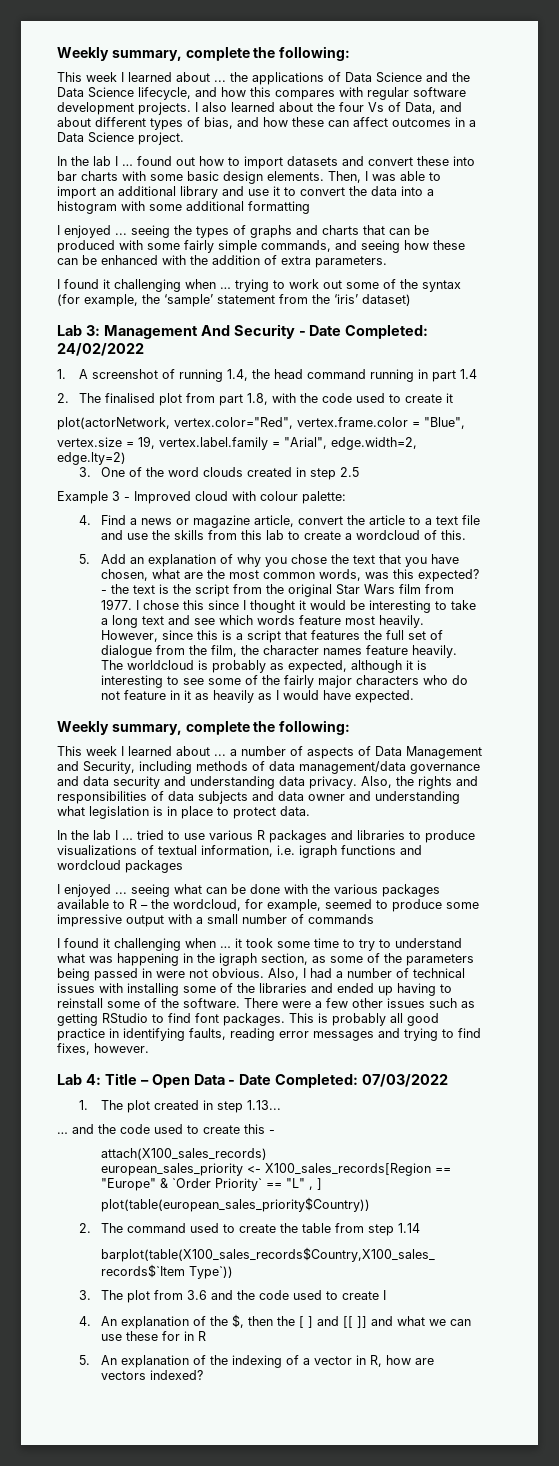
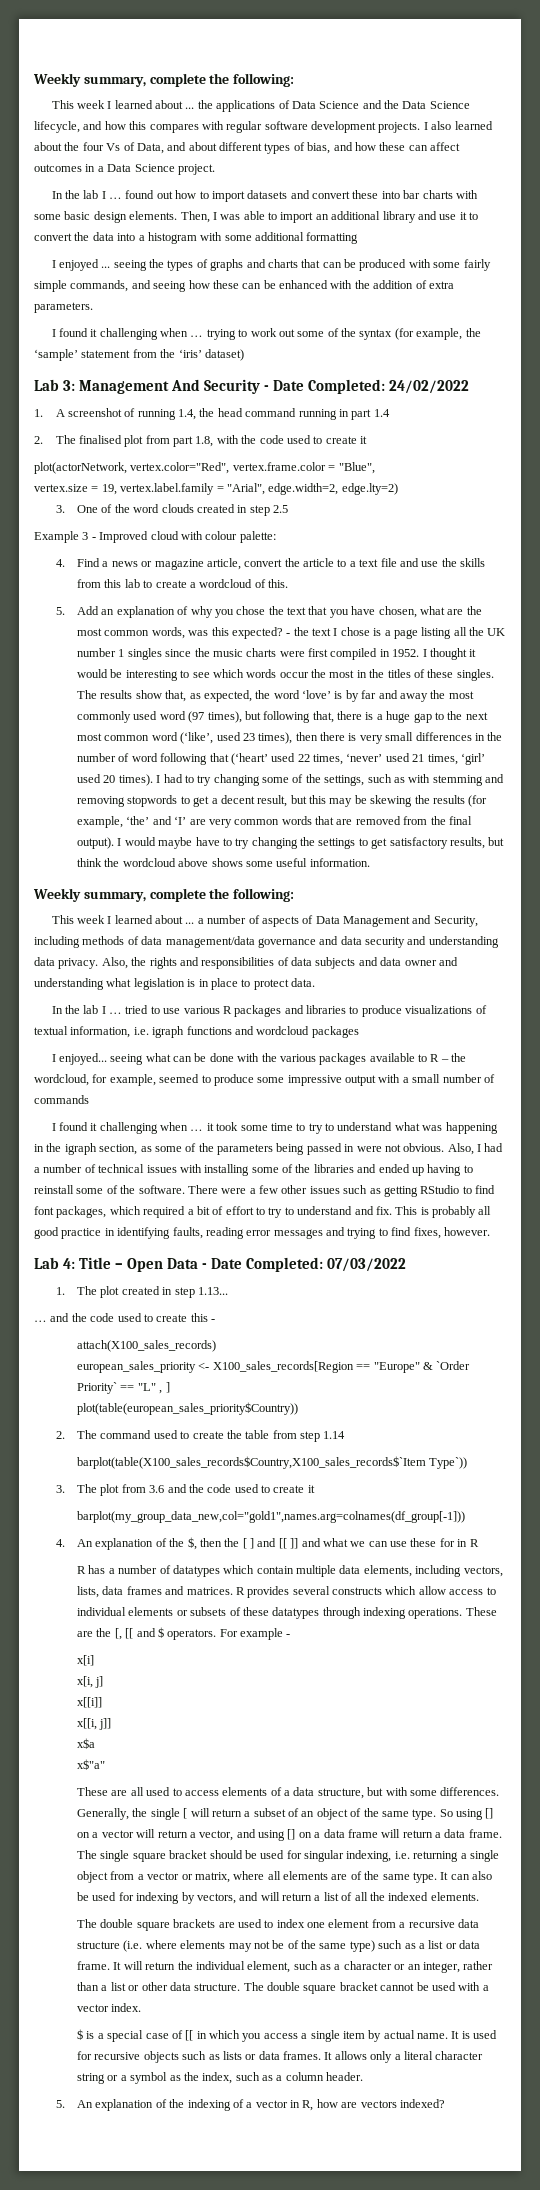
[159,584,455,597] [101,599,240,610] is the script from the original Star Wars film from 1977. I chose this since -> [333,627,506,639] [77,648,420,660] I chose is a page listing all the UK number 1 singles since the music charts were first compiled in 1952.
[451,600,477,610] [101,615,425,628] [101,630,444,643] [101,645,458,658] [101,660,428,673] [101,675,469,688] [101,690,415,703] take a long text and see which words feature most heavily. However, since this is a script that features the full set of dialogue from the film, the character names feature heavily. The worldcloud is probably as expected, although it is interesting to see some of the fairly major characters who do not feature in it as heavily as I would have expected. -> [192,669,494,681] [77,690,474,702] [77,711,488,723] [77,732,503,744] [77,753,485,765] [77,774,505,786] [77,795,488,807] [77,816,472,828] [77,837,505,849] [77,858,370,867] see which words occur the most in the titles of these singles. The results show that, as expected, the word ‘love’ is by far and away the most commonly used word (97 times), but following that, there is a huge gap to the next most common word (‘like’, used 23 times), then there is very small differences in the number of word following that (‘heart’ used 22 times, ‘never’ used 21 times, ‘girl’ used 20 times). I had to try changing some of the settings, such as with stemming and removing stopwords to get a decent result, but this may be skewing the results (for example, ‘the’ and ‘I’ are very common words that are removed from the final output). I would maybe have to try changing the settings to get satisfactory results, but think the wordcloud above shows some useful information.
[64,884,127,897] enjoyed ... -> [58,1053,107,1065] enjoyed...
[223,1013,285,1026] packages. -> [56,1206,392,1218] packages, which required a bit of effort to try to understand and fix.
[383,1290,387,1300] I -> [307,1485,315,1493] [77,1511,466,1523] it // barplot(my_group_data_new,col="gold1",names.arg=colnames(df_group[-1]))
(207, 1336) none -> [77,1565,503,1577] [77,1586,496,1598] [77,1607,497,1619] [77,1627,291,1640] [77,1655,95,1666] [77,1676,104,1688] [77,1697,103,1708] [77,1718,112,1730] [77,1738,96,1749] [77,1759,106,1770] [77,1787,500,1799] [77,1808,494,1820] [77,1829,502,1841] [77,1850,499,1862] [77,1871,493,1883] [77,1892,479,1904] [77,1919,479,1931] [77,1940,481,1952] [77,1961,494,1973] [77,1982,489,1994] [77,2003,142,2012] [77,2029,498,2042] [77,2051,484,2063] [77,2072,364,2084] // R has a number of datatypes which contain multiple data elements, including vectors, lists, data frames and matrices. R provides several constructs which allow access to individual elements or subsets of these datatypes through indexing operations. These are the [, [[ and $ operators. For example - // x[i] // x[i, j] // x[[i]] // x[[i, j]] // x$a // x$"a" // These are all used to access elements of a data structure, but with some differences. Generally, the single [ will return a subset of an object of the same type. So using [] on a vector will return a vector, and using [] on a data frame will return a data frame. The single square bracket should be used for singular indexing, i.e. returning a single object from a vector or matrix, where all elements are of the same type. It can also be used for indexing by vectors, and will return a list of all the indexed elements. // The double square brackets are used to index one element from a recursive data structure (i.e. where elements may not be of the same type) such as a list or data frame. It will return the individual element, such as a character or an integer, rather than a list or other data structure. The double square bracket cannot be used with a vector index. // $ is a special case of [[ in which you access a single item by actual name. It is used for recursive objects such as lists or data frames. It allows only a literal character string or a symbol as the index, such as a column header.

